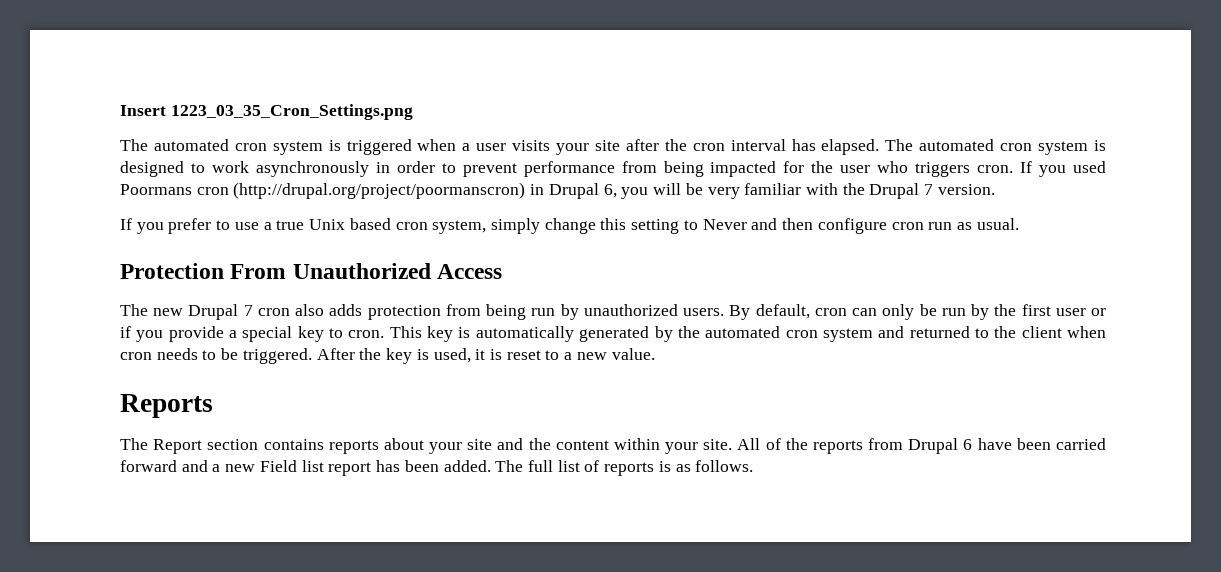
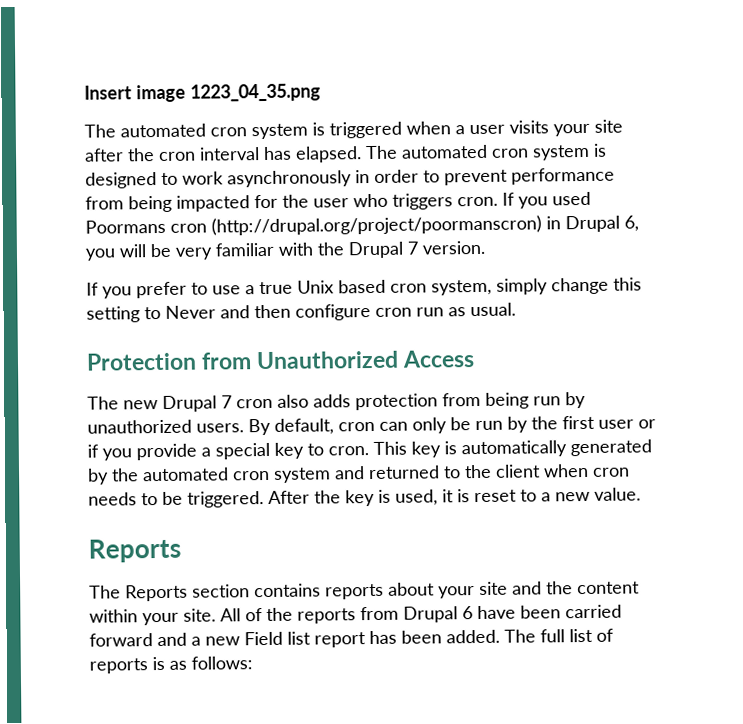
[170,104,413,120] 1223_03_35_Cron_Settings.png -> [136,83,321,103] image 1223_04_35.png
[230,264,287,279] From -> [201,352,253,370] from
[153,439,203,454] Report -> [125,584,188,602] Reports
[695,460,754,472] follows. -> [191,656,253,670] follows:

